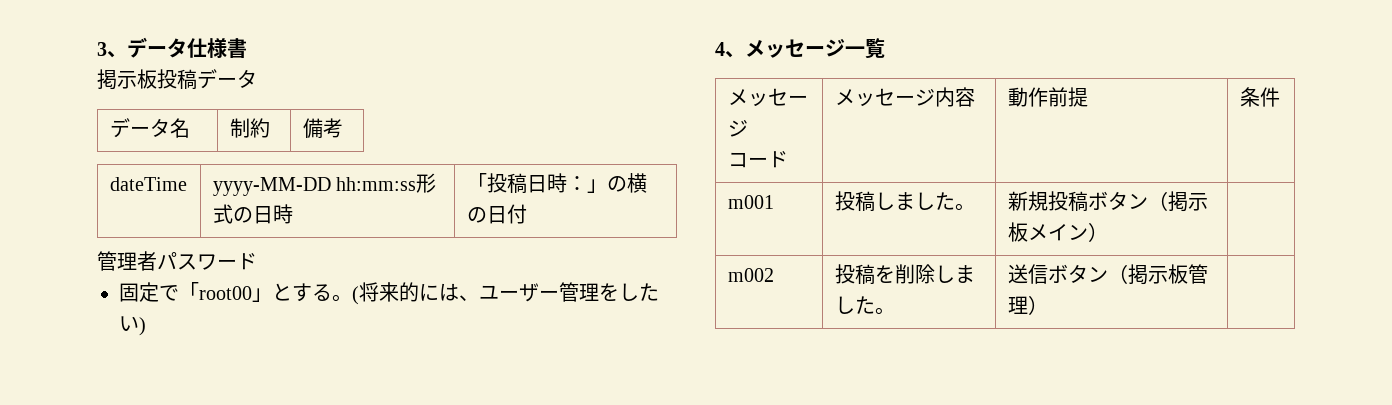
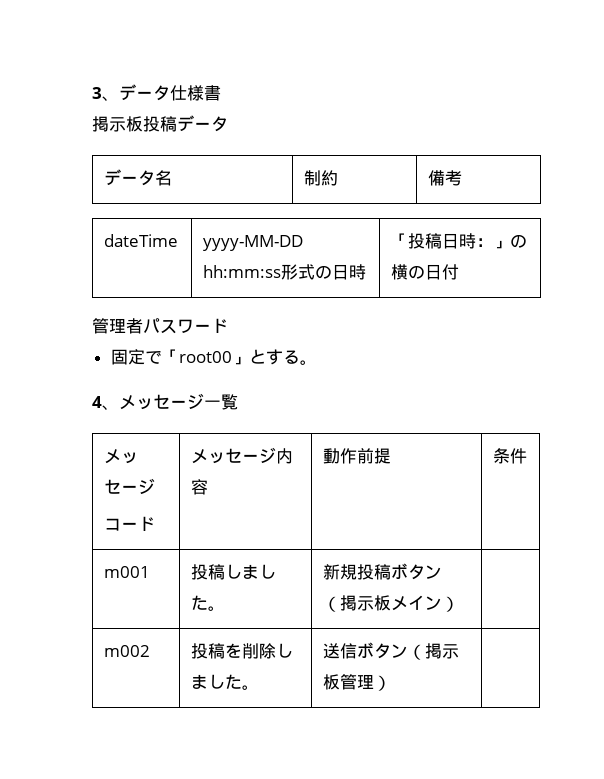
[352,282,659,305] [119,316,146,336] (将来的には、ユーザー管理をしたい) -> (317, 362) none

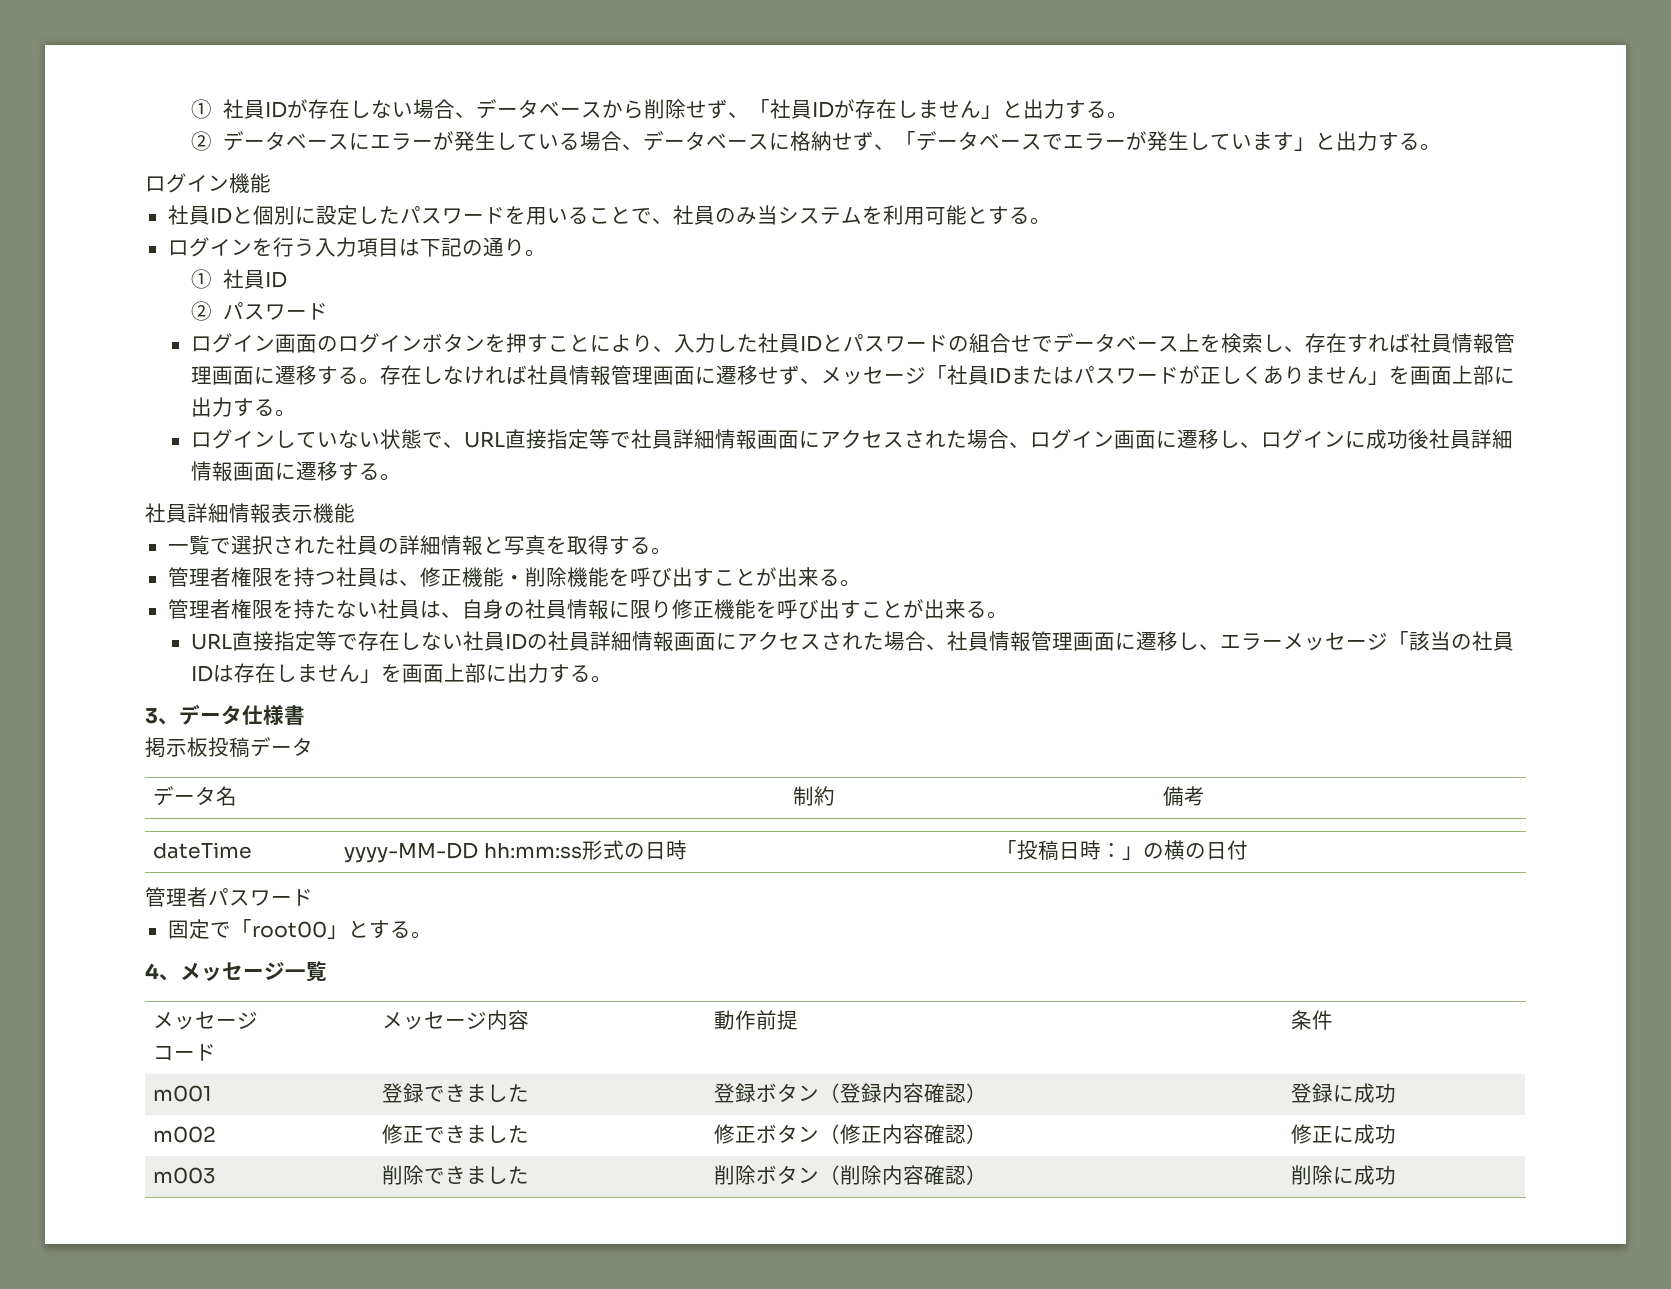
(92, 93) none -> [191,99,1128,119] [191,131,1441,151] [145,173,271,193] [167,205,1051,225] [167,237,546,257] [191,269,287,289] [191,301,328,321] [190,333,1515,354] [190,365,1515,386] [190,397,296,417] [190,429,1513,450] [190,461,401,482] [145,503,355,524] [167,535,672,556] [167,567,861,587] [167,599,1008,620] [190,631,1514,652] [190,663,612,683] ①社員IDが存在しない場合、データベースから削除せず、「社員IDが存在しません」と出力する。 // ②データベースにエラーが発生している場合、データベースに格納せず、「データベースでエラーが発生しています」と出力する。 // ログイン機能 // 社員IDと個別に設定したパスワードを用いることで、社員のみ当システムを利用可能とする。 // ログインを行う入力項目は下記の通り。 // ①社員ID // ②パスワード // ログイン画面のログインボタンを押すことにより、入力した社員IDとパスワードの組合せでデータベース上を検索し、存在すれば社員情報管理画面に遷移する。存在しなければ社員情報管理画面に遷移せず、メッセージ「社員IDまたはパスワードが正しくありません」を画面上部に出力する。 // ログインしていない状態で、URL直接指定等で社員詳細情報画面にアクセスされた場合、ログイン画面に遷移し、ログインに成功後社員詳細情報画面に遷移する。 // 社員詳細情報表示機能 // 一覧で選択された社員の詳細情報と写真を取得する。 // 管理者権限を持つ社員は、修正機能・削除機能を呼び出すことが出来る。 // 管理者権限を持たない社員は、自身の社員情報に限り修正機能を呼び出すことが出来る。 // URL直接指定等で存在しない社員IDの社員詳細情報画面にアクセスされた場合、社員情報管理画面に遷移し、エラーメッセージ「該当の社員IDは存在しません」を画面上部に出力する。 //
[191,564,277,580] [191,595,226,611] [323,563,443,580] [323,595,460,612] [104,645,151,657] [191,643,294,659] [191,674,260,690] [323,642,460,660] [323,674,392,691] 投稿しました。 | 新規投稿ボタン（掲示板メイン） | // m002 | 投稿を削除しました。 | 送信ボタン（掲示板管理） | -> [382,1083,530,1103] [714,1083,988,1103] [1291,1083,1397,1103] [153,1126,217,1143] [382,1124,530,1144] [714,1124,988,1144] [1291,1124,1397,1144] [153,1167,217,1184] [382,1165,530,1185] [714,1165,988,1185] [1291,1165,1397,1185] 登録できました | 登録ボタン（登録内容確認） | 登録に成功 // m002 | 修正できました | 修正ボタン（修正内容確認） | 修正に成功 // m003 | 削除できました | 削除ボタン（削除内容確認） | 削除に成功

